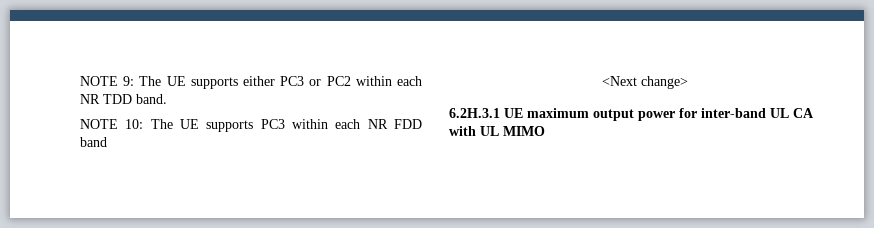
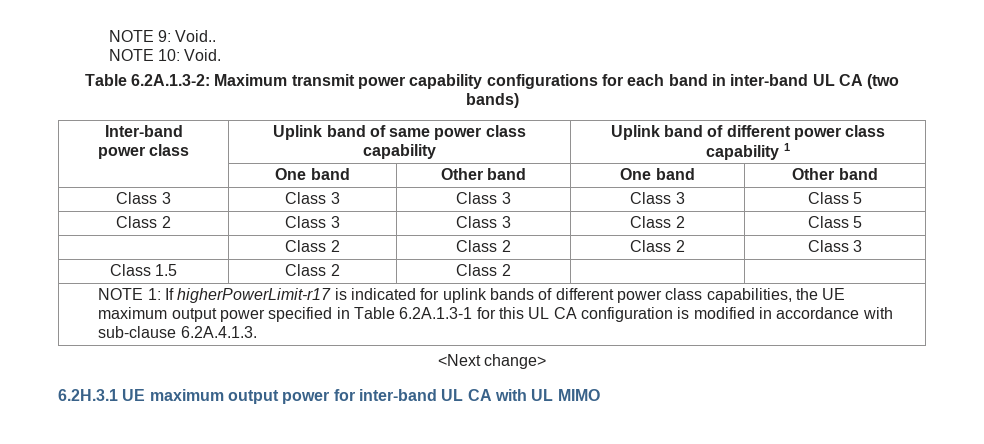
[139,76,423,89] [80,94,168,104] [80,119,422,132] [80,137,108,147] The UE supports either PC3 or PC2 within each NR TDD band. // NOTE 10: The UE supports PC3 within each NR FDD band -> [175,30,217,42] [108,49,222,61] [84,74,900,89] [465,93,519,108] [104,125,183,137] [97,144,190,159] [273,125,526,140] [363,144,436,159] [610,125,886,140] [706,143,790,160] [275,168,350,180] [440,168,527,180] [620,168,695,180] [792,168,878,180] [116,192,171,204] [285,192,340,204] [456,192,511,204] [630,192,685,204] [807,192,863,204] [116,216,171,228] [285,216,340,228] [456,216,511,228] [630,216,685,228] [807,216,863,228] [285,240,340,252] [456,240,511,252] [630,240,685,252] [807,240,863,252] [109,264,178,276] [285,264,340,276] [456,264,511,276] [98,288,846,303] [98,307,893,322] [98,326,257,338] Void.. // NOTE 10: Void. // Table 6.2A.1.3-2: Maximum transmit power capability configurations for each band in inter-band UL CA (two bands) // Inter-band // power class | Uplink band of same power class capability | Uplink band of different power class capability 1 // | One band | Other band | One band | Other band // Class 3 | Class 3 | Class 3 | Class 3 | Class 5 // Class 2 | Class 3 | Class 3 | Class 2 | Class 5 // | Class 2 | Class 2 | Class 2 | Class 3 // Class 1.5 | Class 2 | Class 2 | | // NOTE 1: If higherPowerLimit-r17 is indicated for uplink bands of different power class capabilities, the UE maximum output power specified in Table 6.2A.1.3-1 for this UL CA configuration is modified in accordance with sub-clause 6.2A.4.1.3.

